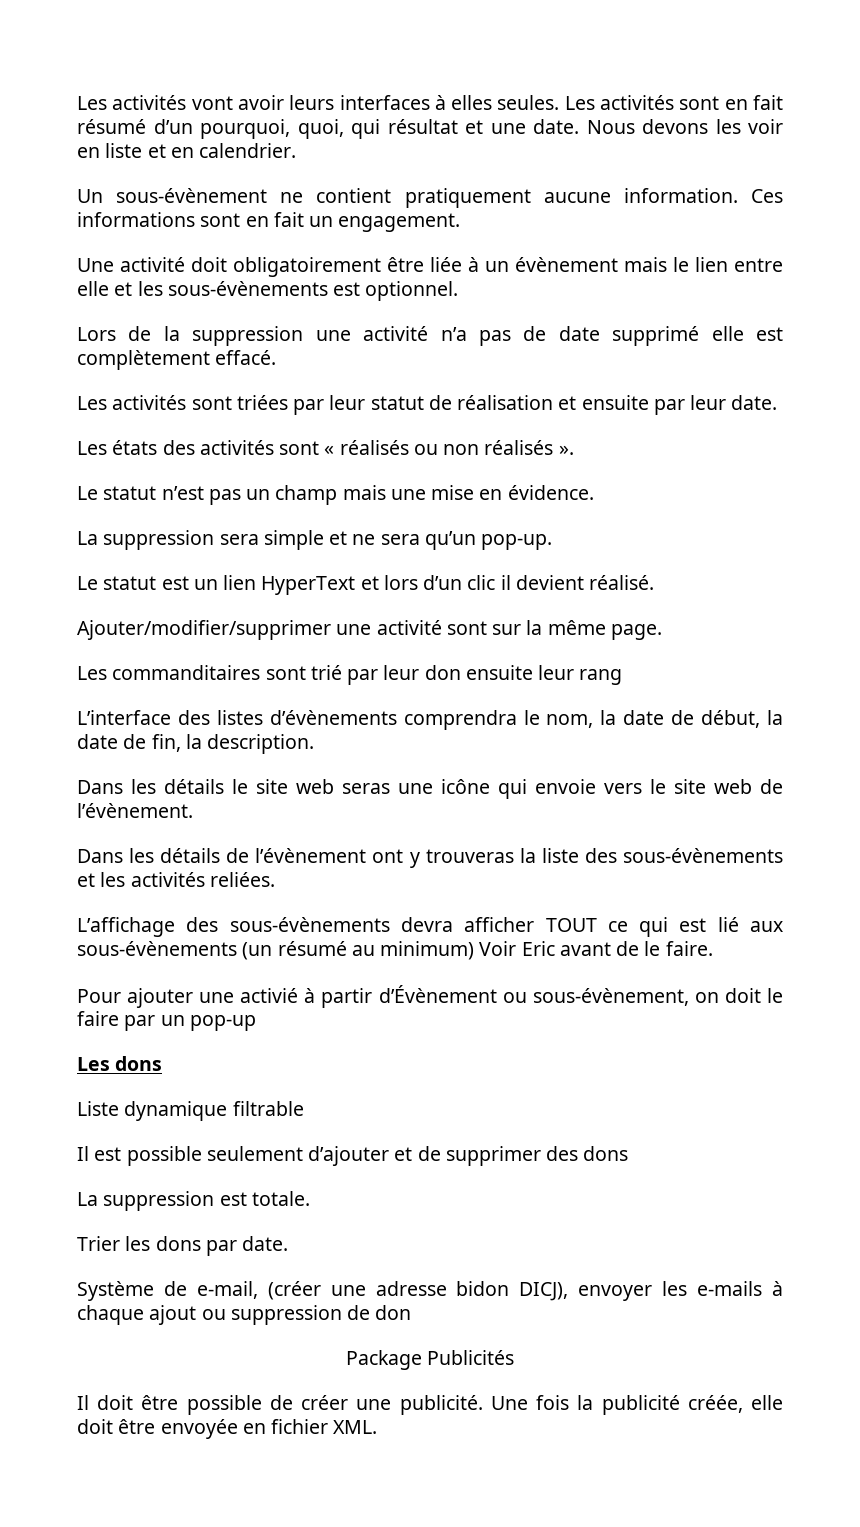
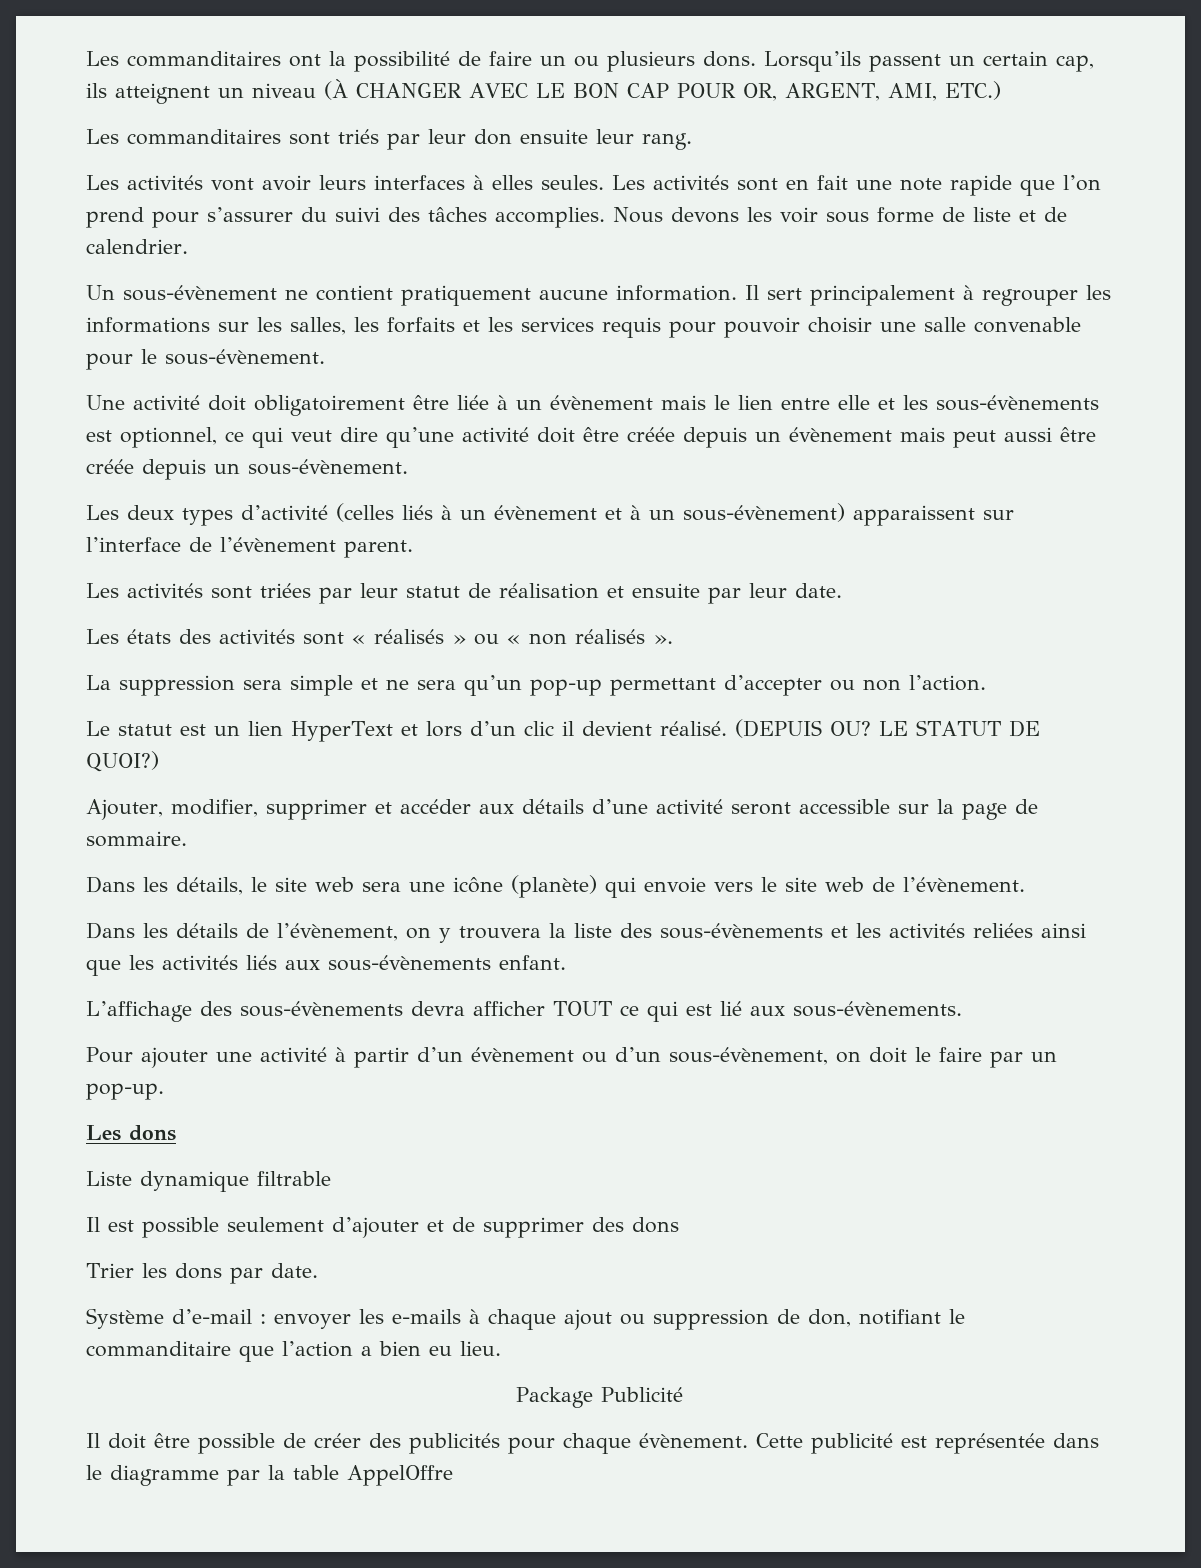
[77,96,107,110] Les -> [86,51,1094,72] [86,79,1001,104] [86,129,692,150] [86,175,119,190] Les commanditaires ont la possibilité de faire un ou plusieurs dons. Lorsqu’ils passent un certain cap, ils atteignent un niveau (À CHANGER AVEC LE BON CAP POUR OR, ARGENT, AMI, ETC.) // Les commanditaires sont triés par leur don ensuite leur rang. // Les
[77,119,579,139] résumé d’un pourquoi, quoi, qui résultat et une date. -> [856,175,1101,196] [86,207,605,228] une note rapide que l’on prend pour s’assurer du suivi des tâches accomplies.
[77,147,100,158] en -> [826,207,965,223] sous forme de
[170,147,194,158] en -> [1044,207,1067,222] de
[751,189,783,203] [77,212,461,232] Ces informations sont en fait un engagement. -> [745,285,1111,306] [86,317,1081,338] [86,349,325,370] Il sert principalement à regrouper les informations sur les salles, les forfaits et les services requis pour pouvoir choisir une salle convenable pour le sous-évènement.
[365,281,459,301] [77,326,783,346] [77,350,277,370] optionnel. // Lors de la suppression une activité n’a pas de date supprimé elle est complètement effacé. -> [120,427,1096,448] [86,459,408,480] [86,503,1014,526] [86,537,413,558] optionnel, ce qui veut dire qu’une activité doit être créée depuis un évènement mais peut aussi être créée depuis un sous-évènement. // Les deux types d’activité (celles liés à un évènement et à un sous-évènement) apparaissent sur l’interface de l’évènement parent.
[413,444,438,455] ou -> [452,634,521,645] » ou «
[77,485,594,505] // Le statut n’est pas un champ mais une mise en évidence. -> (673, 639) none
[481,534,553,550] pop-up. -> [530,675,986,696] pop-up permettant d’accepter ou non l’action.
[77,620,662,640] [77,665,623,685] [77,710,783,730] [77,734,315,754] [77,779,390,794] // Ajouter/modifier/supprimer une activité sont sur la même page. // Les commanditaires sont trié par leur don ensuite leur rang // L’interface des listes d’évènements comprendra le nom, la date de début, la date de fin, la description. // Dans les détails le site web seras -> [734,719,1040,738] [86,751,159,772] [86,799,1038,820] [86,831,187,847] [86,876,401,895] (DEPUIS OU? LE STATUT DE QUOI?) // Ajouter, modifier, supprimer et accéder aux détails d’une activité seront accessible sur la page de sommaire. // Dans les détails, le site web sera
(490, 786) none -> [511,875,597,898] (planète)
[255,848,514,868] l’évènement ont y trouveras -> [277,923,541,943] l’évènement, on y trouvera
[209,872,275,887] reliées. -> [973,923,1086,938] [86,955,566,976] reliées ainsi que les activités liés aux sous-évènements enfant.
[77,941,713,960] sous-évènements (un résumé au minimum) Voir Eric avant de le faire. -> [793,1001,962,1017] sous-évènements.
[240,988,299,1003] activié -> [259,1047,327,1062] activité
[378,985,527,1003] d’Évènement ou -> [416,1047,661,1063] d’un évènement ou d’un
[189,1015,256,1031] pop-up -> [86,1083,164,1100] pop-up.
[77,1191,310,1211] // La suppression est totale. -> (679, 1225) none
[163,1281,569,1301] de e-mail, (créer une adresse bidon DICJ), -> [172,1309,266,1324] d’e-mail :
[375,1305,412,1320] don -> [808,1309,965,1327] [86,1341,501,1362] don, notifiant le commanditaire que l’action a bien eu lieu.
[427,1350,515,1365] Publicités -> [600,1387,683,1402] Publicité
[356,1395,783,1415] [77,1419,378,1439] une publicité. Une fois la publicité créée, elle doit être envoyée en fichier XML. -> [369,1433,1099,1454] [86,1465,453,1486] des publicités pour chaque évènement. Cette publicité est représentée dans le diagramme par la table AppelOffre

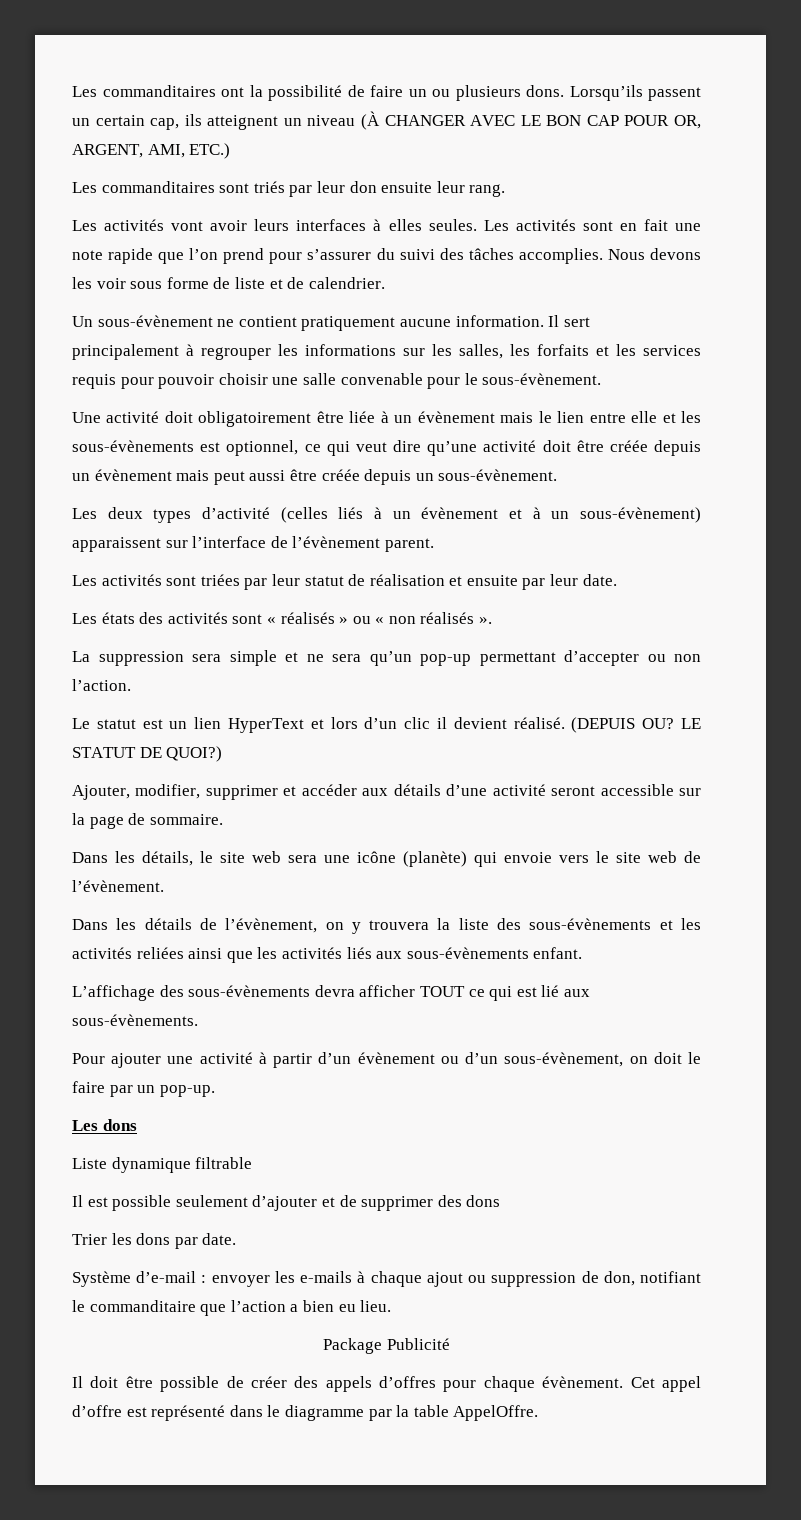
[409,1433,500,1454] publicités -> [325,1376,437,1392] appels d’offres
[756,1433,1045,1454] Cette publicité est représentée -> [630,1376,701,1392] [72,1405,226,1421] Cet appel d’offre est représenté
[347,1465,453,1486] AppelOffre -> [453,1405,539,1421] AppelOffre.

